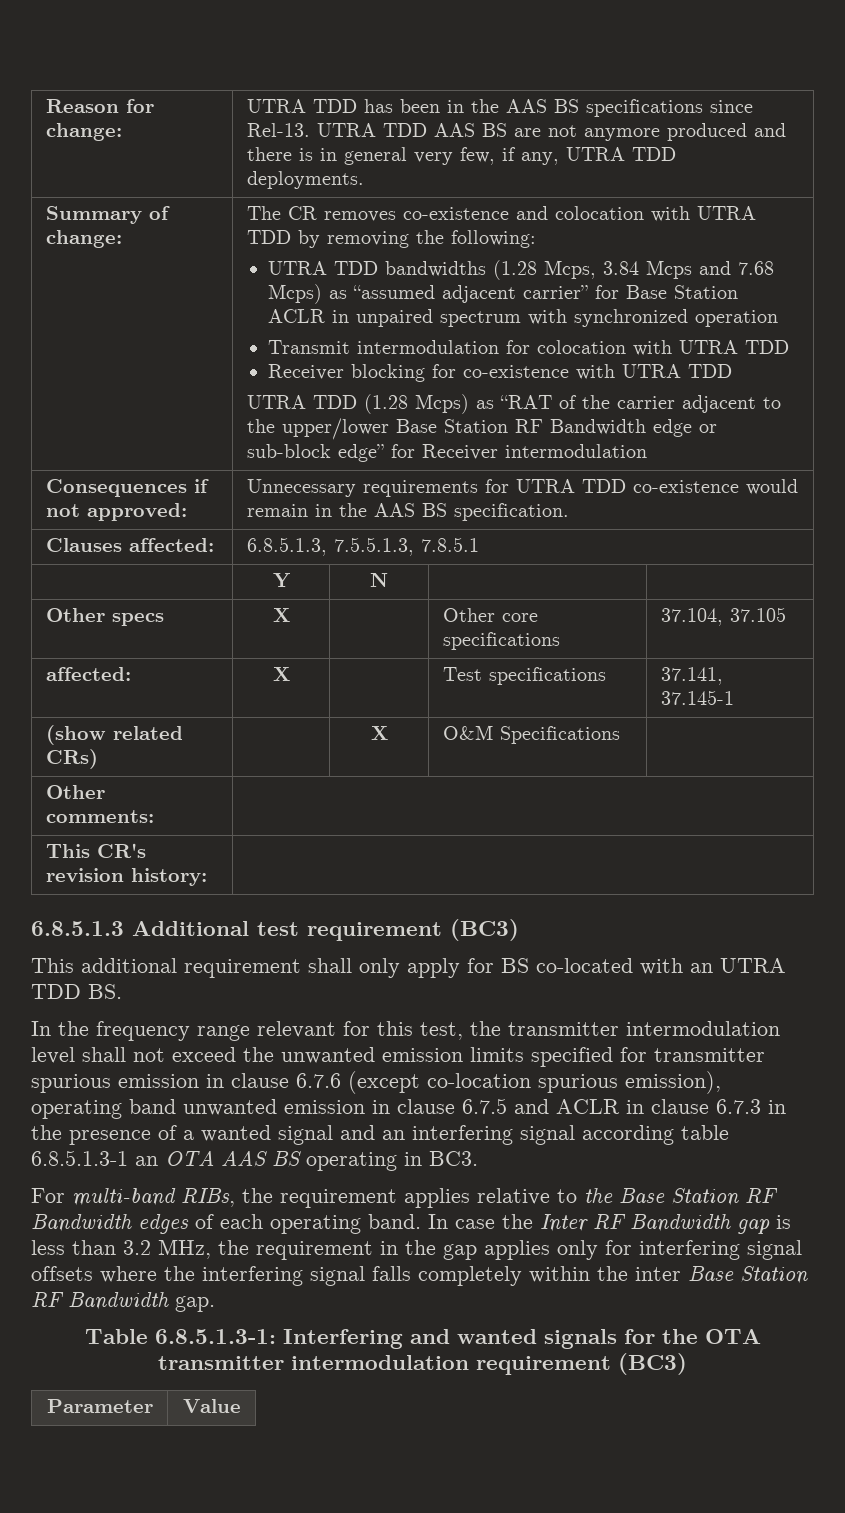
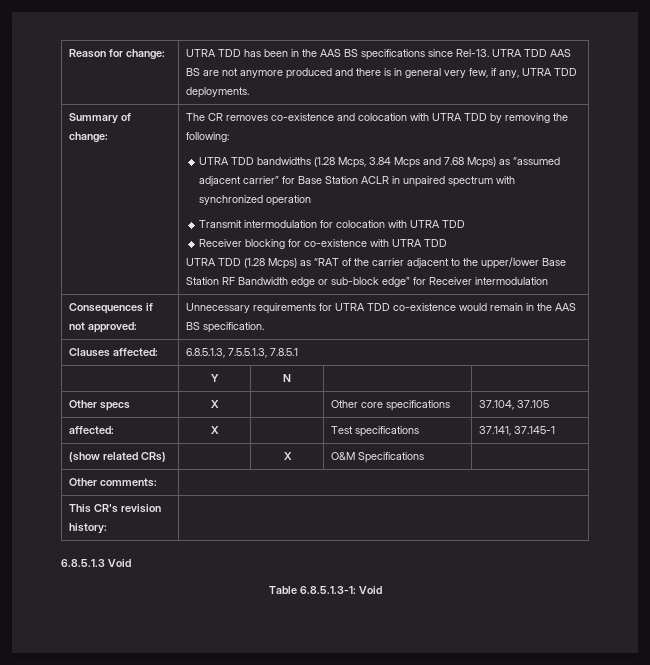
[132,919,519,941] [31,958,786,978] [31,984,122,999] [31,1021,780,1041] [31,1047,765,1067] [31,1071,721,1094] [31,1098,786,1119] [31,1125,729,1145] [31,1150,478,1171] [31,1188,778,1208] [31,1214,791,1234] [31,1239,802,1260] [31,1266,808,1286] [31,1292,215,1312] [84,1329,761,1349] [158,1353,687,1375] [46,1399,153,1413] [182,1399,241,1413] Additional test requirement (BC3) // This additional requirement shall only apply for BS co-located with an UTRA TDD BS. // In the frequency range relevant for this test, the transmitter intermodulation level shall not exceed the unwanted emission limits specified for transmitter spurious emission in clause 6.7.6 (except co-location spurious emission), operating band unwanted emission in clause 6.7.5 and ACLR in clause 6.7.3 in the presence of a wanted signal and an interfering signal according table 6.8.5.1.3-1 an OTA AAS BS operating in BC3. // For multi-band RIBs, the requirement applies relative to the Base Station RF Bandwidth edges of each operating band. In case the Inter RF Bandwidth gap is less than 3.2 MHz, the requirement in the gap applies only for interfering signal offsets where the interfering signal falls completely within the inter Base Station RF Bandwidth gap. // Table 6.8.5.1.3-1: Interfering and wanted signals for the OTA transmitter intermodulation requirement (BC3) // Parameter | Value -> [107,559,131,567] [268,586,382,594] Void // Table 6.8.5.1.3-1: Void

